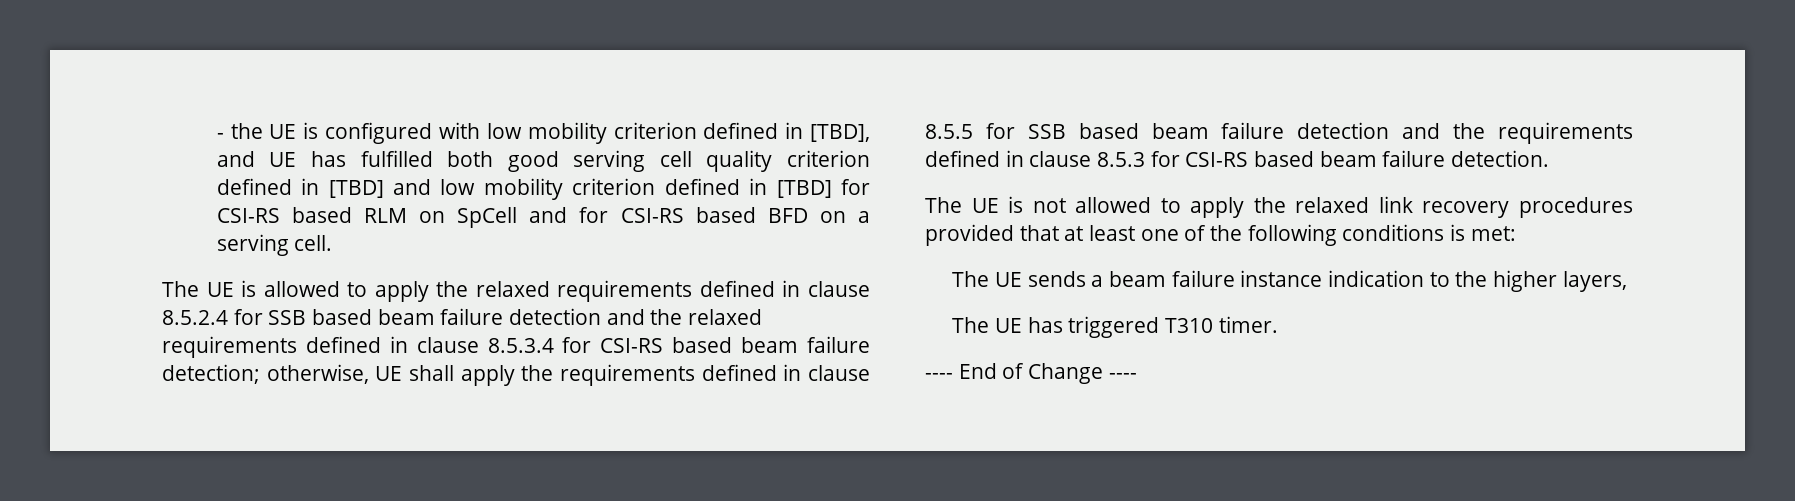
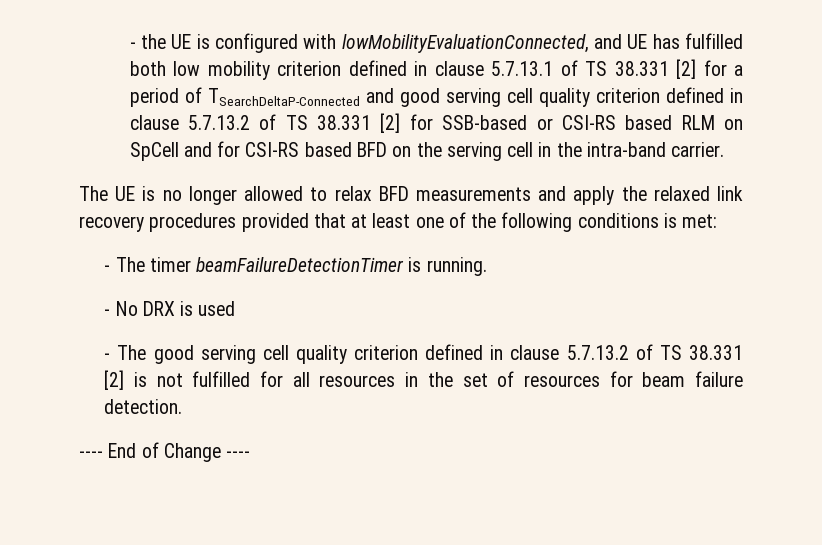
[486,122,871,144] [216,150,870,172] [216,178,870,200] low mobility criterion defined in [TBD], and UE has fulfilled both good serving cell quality criterion defined in [TBD] and low mobility criterion defined in [TBD] for -> [341,33,744,53] [129,59,743,80] [129,87,743,107] [129,113,553,133] lowMobilityEvaluationConnected, and UE has fulfilled both low mobility criterion defined in clause 5.7.13.1 of TS 38.331 [2] for a period of TSearchDeltaP-Connected and good serving cell quality criterion defined in clause 5.7.13.2 of TS 38.331 [2] for SSB-based or
[858,211,870,223] [216,234,333,256] [162,280,870,302] [162,308,763,325] [162,336,871,358] [162,364,870,386] [925,122,1633,144] [925,150,1550,167] [925,196,1181,213] a serving cell. // The UE is allowed to apply the relaxed requirements defined in clause 8.5.2.4 for SSB based beam failure detection and the relaxed requirements defined in clause 8.5.3.4 for CSI-RS based beam failure detection; otherwise, UE shall apply the requirements defined in clause 8.5.5 for SSB based beam failure detection and the requirements defined in clause 8.5.3 for CSI-RS based beam failure detection. // The UE is not allowed to -> [416,142,725,161] [79,186,567,205] the serving cell in the intra-band carrier. // The UE is no longer allowed to relax BFD measurements and
[952,270,1627,292] [952,316,1278,338] The UE sends a beam failure instance indication to the higher layers, // The UE has triggered T310 timer. -> [104,257,487,276] [104,301,236,316] [104,344,744,364] [104,370,744,390] [104,399,183,414] - The timer beamFailureDetectionTimer is running. // - No DRX is used // - The good serving cell quality criterion defined in clause 5.7.13.2 of TS 38.331 [2] is not fulfilled for all resources in the set of resources for beam failure detection.

